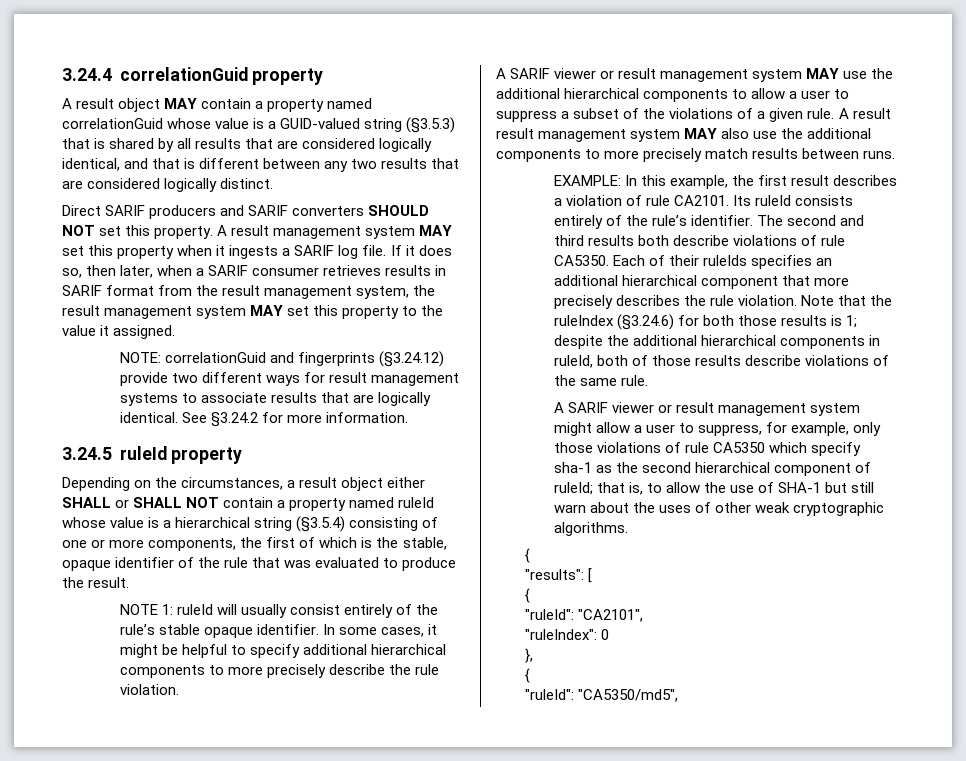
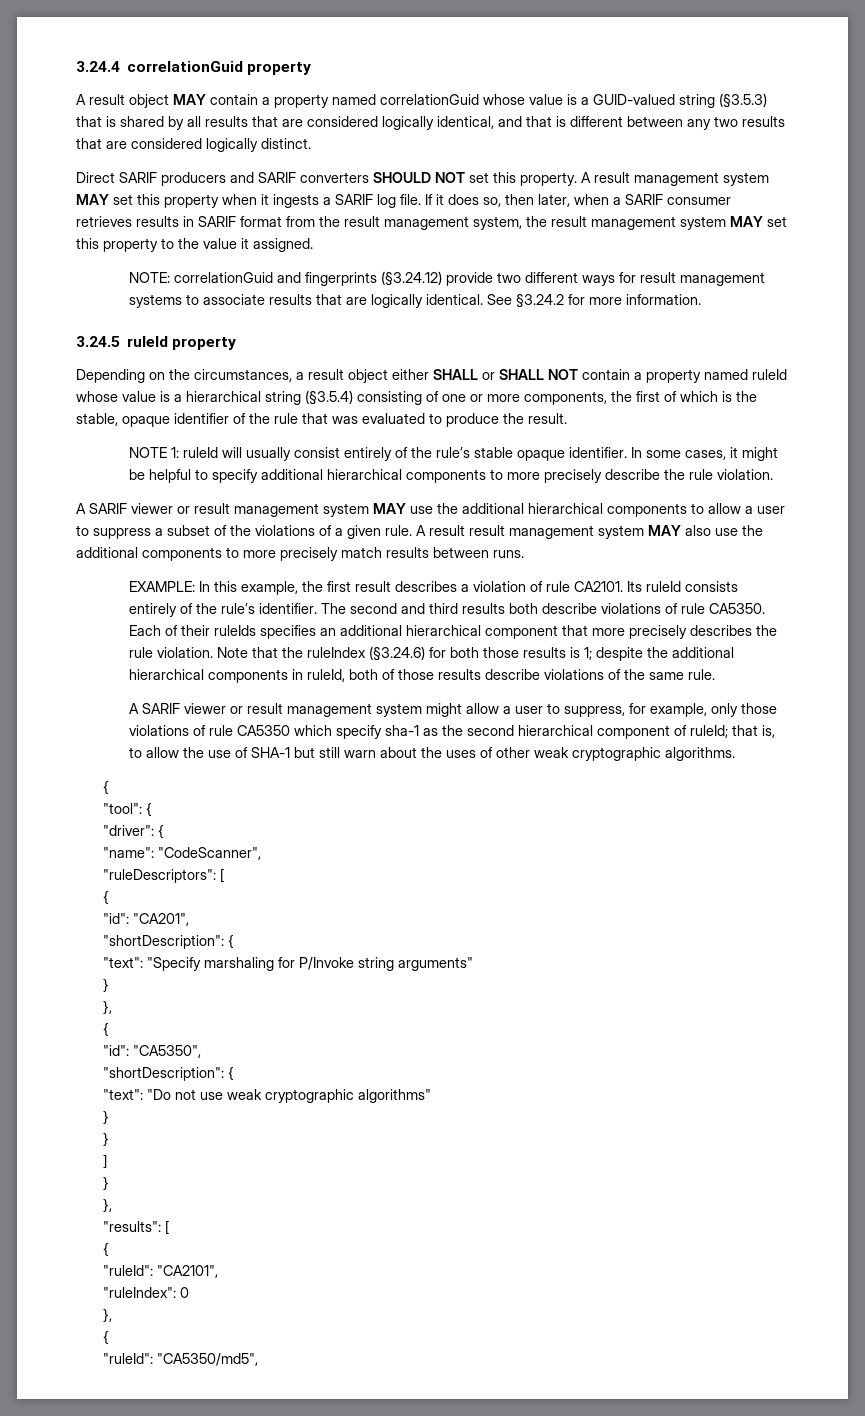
(530, 555) none -> [102,802,152,817] [102,824,164,839] [102,847,261,860] [102,868,224,883] [102,890,109,905] [102,913,189,926] [102,934,234,949] [102,957,473,971] [102,978,109,993] [102,1000,112,1015] [102,1022,109,1037] [102,1045,201,1058] [102,1066,234,1081] [102,1089,431,1103] [102,1110,109,1125] [102,1132,109,1147] [102,1154,107,1169] [102,1176,109,1191] [102,1198,112,1213] // "tool": { // "driver": { // "name": "CodeScanner", // "ruleDescriptors": [ // { // "id": "CA201", // "shortDescription": { // "text": "Specify marshaling for P/Invoke string arguments" // } // }, // { // "id": "CA5350", // "shortDescription": { // "text": "Do not use weak cryptographic algorithms" // } // } // ] // } // },

